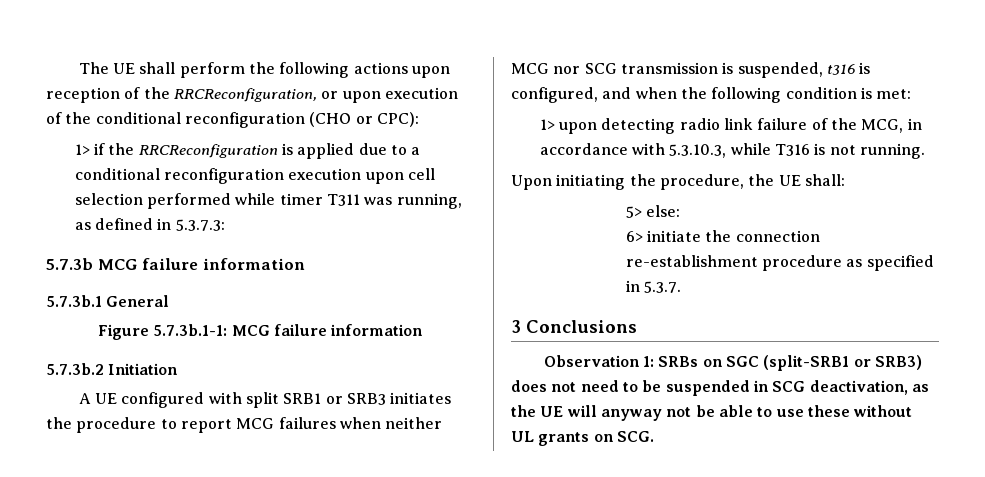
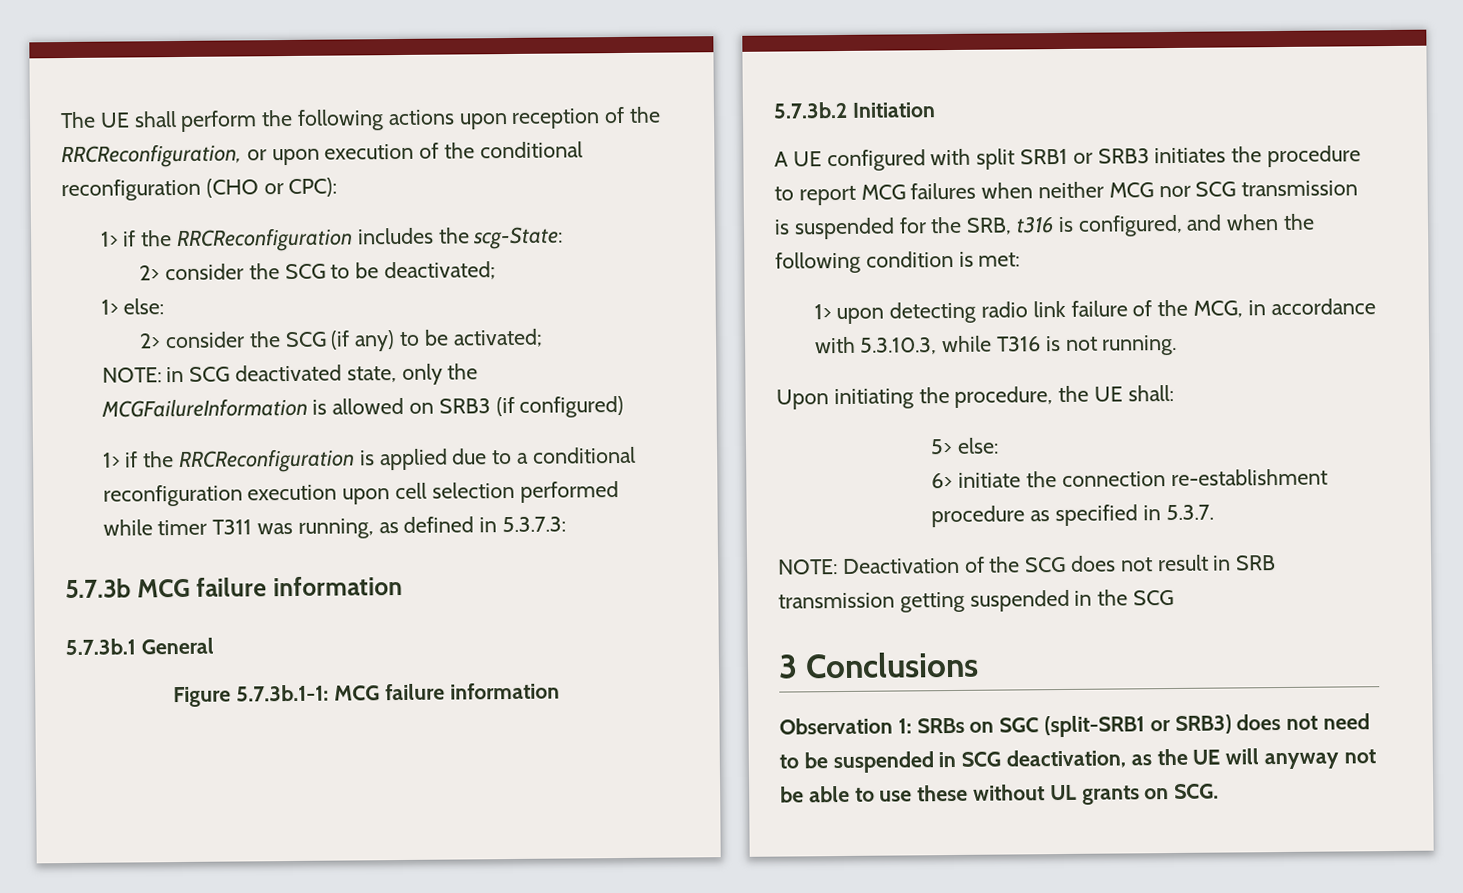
(419, 119) none -> [100,226,564,253] [139,261,496,281] [100,298,165,315] [139,328,543,352] [101,363,479,385] [100,395,625,418] // 1> if the RRCReconfiguration includes the scg-State: // 2> consider the SCG to be deactivated; // 1> else: // 2> consider the SCG (if any) to be activated; // NOTE: in SCG deactivated state, only the MCGFailureInformation is allowed on SRB3 (if configured)
[737,62,823,78] suspended, -> [793,216,1013,240] suspended for the SRB,
(682, 287) none -> [778,554,1277,575] [778,589,1175,613] // NOTE: Deactivation of the SCG does not result in SRB transmission getting suspended in the SCG

